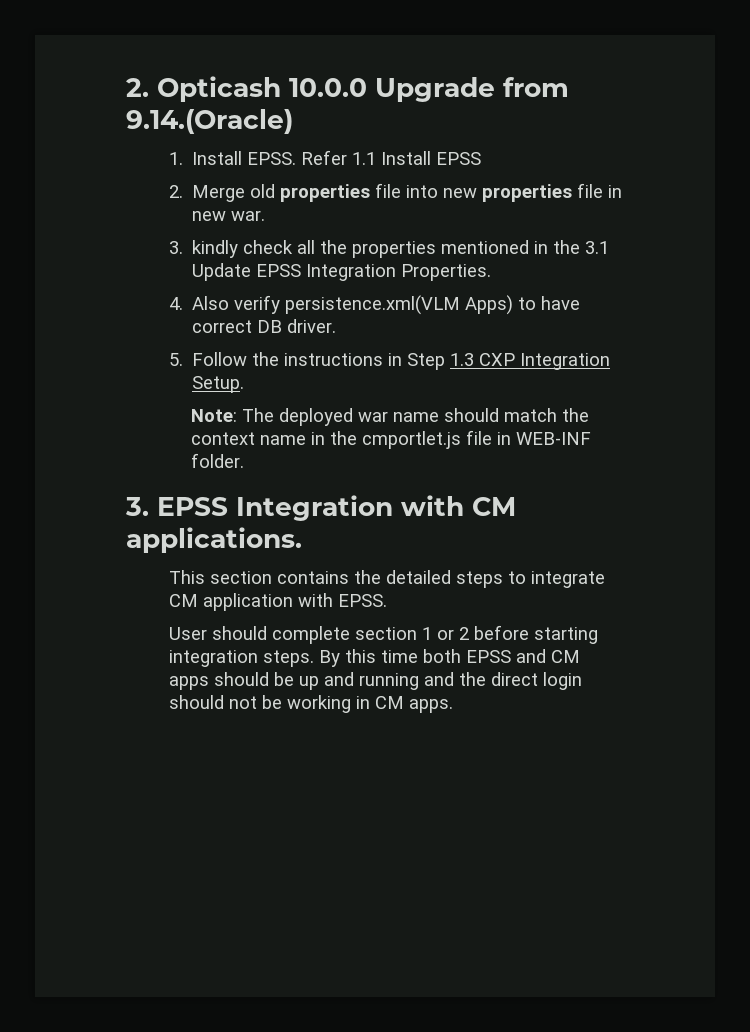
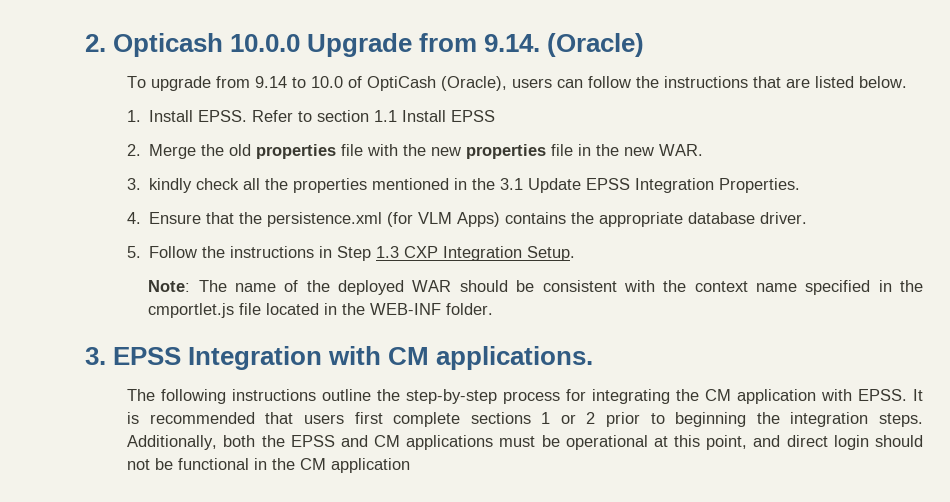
[126,109,293,134] 9.14.(Oracle) -> [484,33,645,57] [127,76,908,91] 9.14. (Oracle) // To upgrade from 9.14 to 10.0 of OptiCash (Oracle), users can follow the instructions that are listed below.
(348, 157) none -> [298,110,370,122] to section
(246, 193) none -> [201,144,225,156] the
[406,185,439,198] into -> [367,144,427,156] with the
[192,210,266,221] new war. -> [596,144,704,156] the new WAR.
[192,295,581,315] [192,320,283,333] Also verify persistence.xml(VLM Apps) to have correct DB -> [149,212,756,227] Ensure that the persistence.xml (for VLM Apps) contains the appropriate database
[278,408,557,426] deployed war name should match -> [235,280,655,295] name of the deployed WAR should be consistent with
(306, 440) none -> [805,280,871,295] specified
[496,432,511,445] in -> [266,303,366,315] located in the
[169,570,606,588] [169,593,388,611] [169,625,599,644] [169,649,581,667] [169,672,487,690] This section contains the detailed steps to integrate CM application with EPSS. // User should complete section 1 or 2 before starting integration steps. By this time both EPSS and CM apps should be up and running and the -> [127,389,923,404] [127,412,923,427] [127,435,781,450] The following instructions outline the step-by-step process for integrating the CM application with EPSS. It is recommended that users first complete sections 1 or 2 prior to beginning the integration steps. Additionally, both the EPSS and CM applications must be operational at this point, and
[287,695,454,713] working in CM apps. -> [178,458,411,473] functional in the CM application

